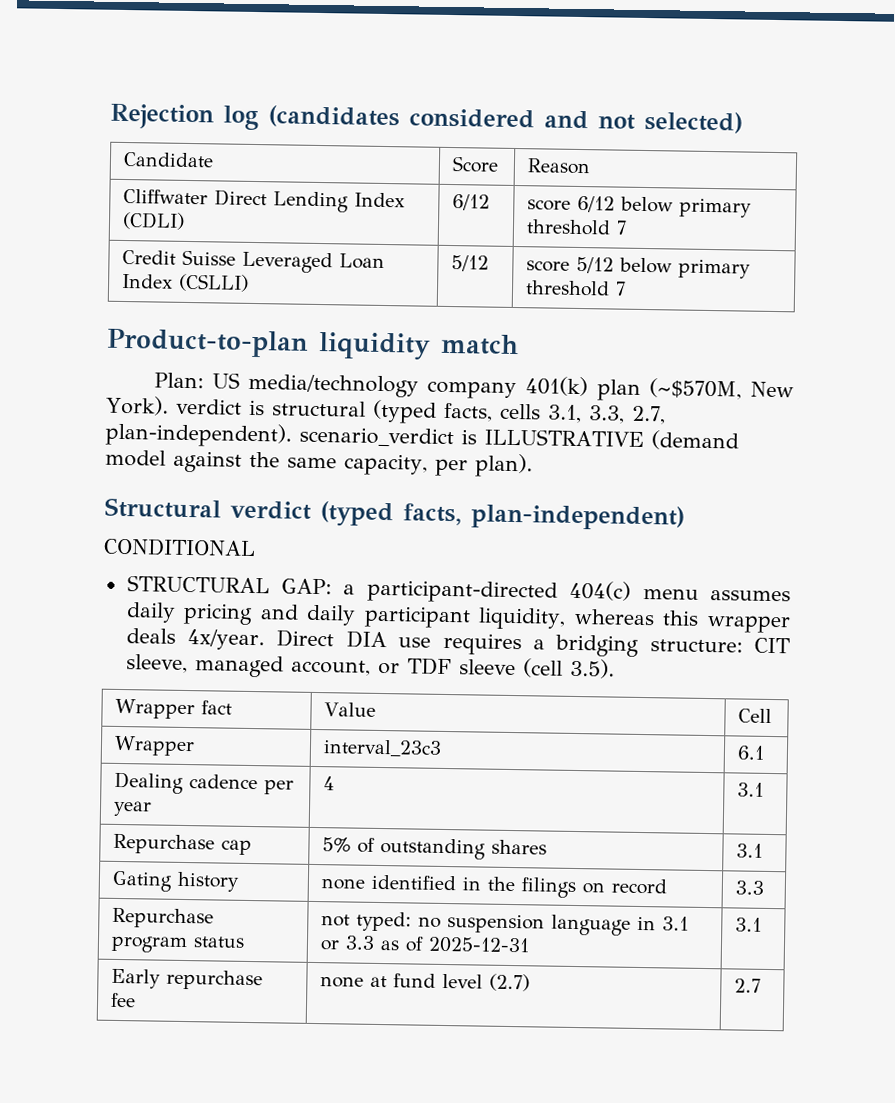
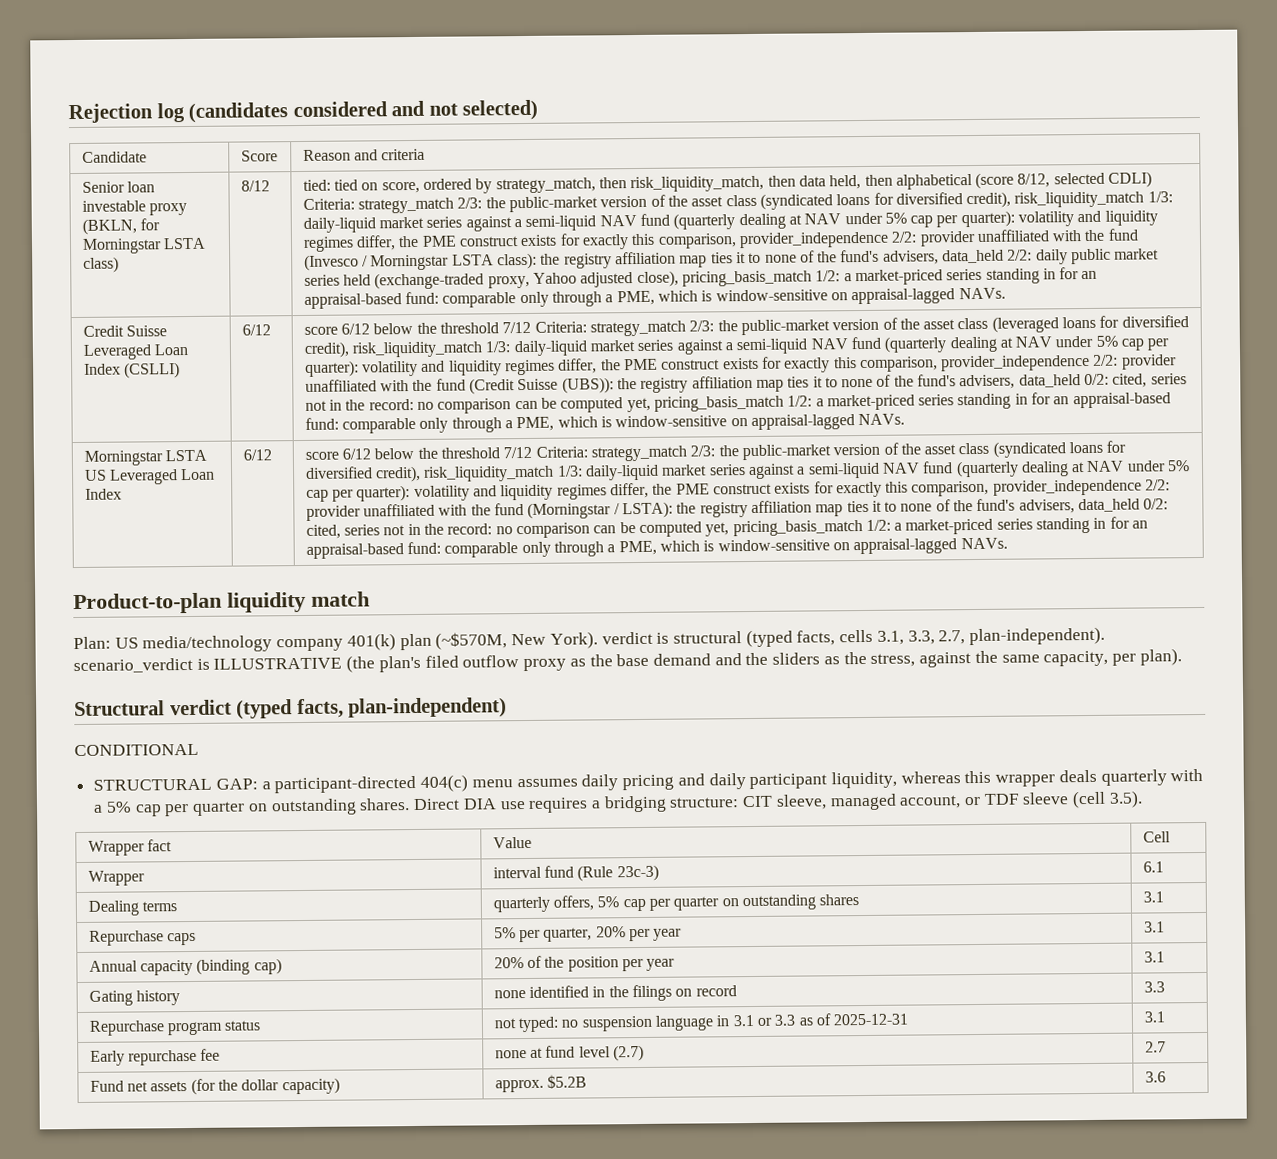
[123,188,406,213] [122,211,186,230] [452,194,491,211] [527,195,753,218] [526,219,628,236] // Cliffwater Direct Lending Index (CDLI) | 6/12 | score 6/12 below primary threshold 7 -> [353,148,426,161] [81,181,155,193] [81,200,187,216] [81,218,160,235] [81,237,206,254] [82,256,119,273] [240,180,270,192] [302,171,1153,194] [302,191,1173,214] [302,210,1158,233] [302,228,1139,252] [303,248,1160,271] [303,267,1098,290] [303,287,1006,309] and criteria // Senior loan investable proxy (BKLN, for Morningstar LSTA class) | 8/12 | tied: tied on score, ordered by strategy_match, then risk_liquidity_match, then data held, then alphabetical (score 8/12, selected CDLI) Criteria: strategy_match 2/3: the public-market version of the asset class (syndicated loans for diversified credit), risk_liquidity_match 1/3: daily-liquid market series against a semi-liquid NAV fund (quarterly dealing at NAV under 5% cap per quarter): volatility and liquidity regimes differ, the PME construct exists for exactly this comparison, provider_independence 2/2: provider unaffiliated with the fund (Invesco / Morningstar LSTA class): the registry affiliation map ties it to none of the fund's advisers, data_held 2/2: daily public market series held (exchange-traded proxy, Yahoo adjusted close), pricing_basis_match 1/2: a market-priced series standing in for an appraisal-based fund: comparable only through a PME, which is window-sensitive on appraisal-lagged NAVs.
[451,255,490,272] [526,256,752,279] [525,280,627,297] 5/12 | score 5/12 below primary threshold 7 -> [241,324,271,336] [303,315,1189,337] [303,335,1170,358] [304,354,1177,377] [304,373,1187,395] [304,392,1171,414] [304,413,906,434] [83,449,207,466] [84,468,216,485] [84,488,122,500] [242,449,272,461] [304,440,1127,462] [304,460,1191,483] [305,479,1171,502] [305,498,1169,521] [305,516,1149,539] [305,537,1008,559] 6/12 | score 6/12 below the threshold 7/12 Criteria: strategy_match 2/3: the public-market version of the asset class (leveraged loans for diversified credit), risk_liquidity_match 1/3: daily-liquid market series against a semi-liquid NAV fund (quarterly dealing at NAV under 5% cap per quarter): volatility and liquidity regimes differ, the PME construct exists for exactly this comparison, provider_independence 2/2: provider unaffiliated with the fund (Credit Suisse (UBS)): the registry affiliation map ties it to none of the fund's advisers, data_held 0/2: cited, series not in the record: no comparison can be computed yet, pricing_basis_match 1/2: a market-priced series standing in for an appraisal-based fund: comparable only through a PME, which is window-sensitive on appraisal-lagged NAVs. // Morningstar LSTA US Leveraged Loan Index | 6/12 | score 6/12 below the threshold 7/12 Criteria: strategy_match 2/3: the public-market version of the asset class (syndicated loans for diversified credit), risk_liquidity_match 1/3: daily-liquid market series against a semi-liquid NAV fund (quarterly dealing at NAV under 5% cap per quarter): volatility and liquidity regimes differ, the PME construct exists for exactly this comparison, provider_independence 2/2: provider unaffiliated with the fund (Morningstar / LSTA): the registry affiliation map ties it to none of the fund's advisers, data_held 0/2: cited, series not in the record: no comparison can be computed yet, pricing_basis_match 1/2: a market-priced series standing in for an appraisal-based fund: comparable only through a PME, which is window-sensitive on appraisal-lagged NAVs.
[650,430,739,451] [105,449,166,467] (demand model -> [346,651,916,673] (the plan's filed outflow proxy as the base demand and the sliders as the stress,
[187,629,266,651] 4x/year. -> [1100,768,1204,786] [93,798,411,817] quarterly with a 5% cap per quarter on outstanding shares.
[323,739,443,757] [737,745,766,760] [114,771,295,795] [113,800,153,817] [323,776,336,791] interval_23c3 | 6.1 // Dealing cadence per year | 4 -> [492,864,659,882] [1142,861,1164,873] [87,900,177,916] [492,894,860,913] interval fund (Rule 23c-3) | 6.1 // Dealing terms | quarterly offers, 5% cap per quarter on outstanding shares
[221,839,253,856] [322,837,548,860] cap | 5% of outstanding shares -> [166,932,196,946] [493,926,683,943] [1143,921,1165,933] [88,958,282,976] [493,955,676,972] caps | 5% per quarter, 20% per year | 3.1 // Annual capacity (binding cap) | 20% of the position per year
(762, 985) none -> [89,1077,340,1096] [494,1074,587,1093] [1144,1071,1166,1083] // Fund net assets (for the dollar capacity) | approx. $5.2B | 3.6

